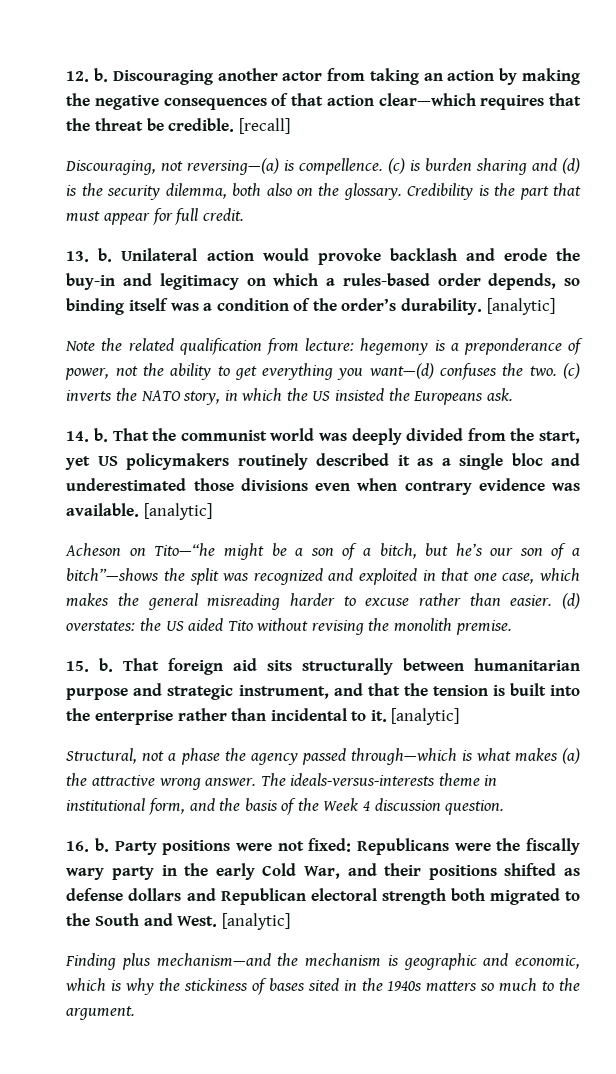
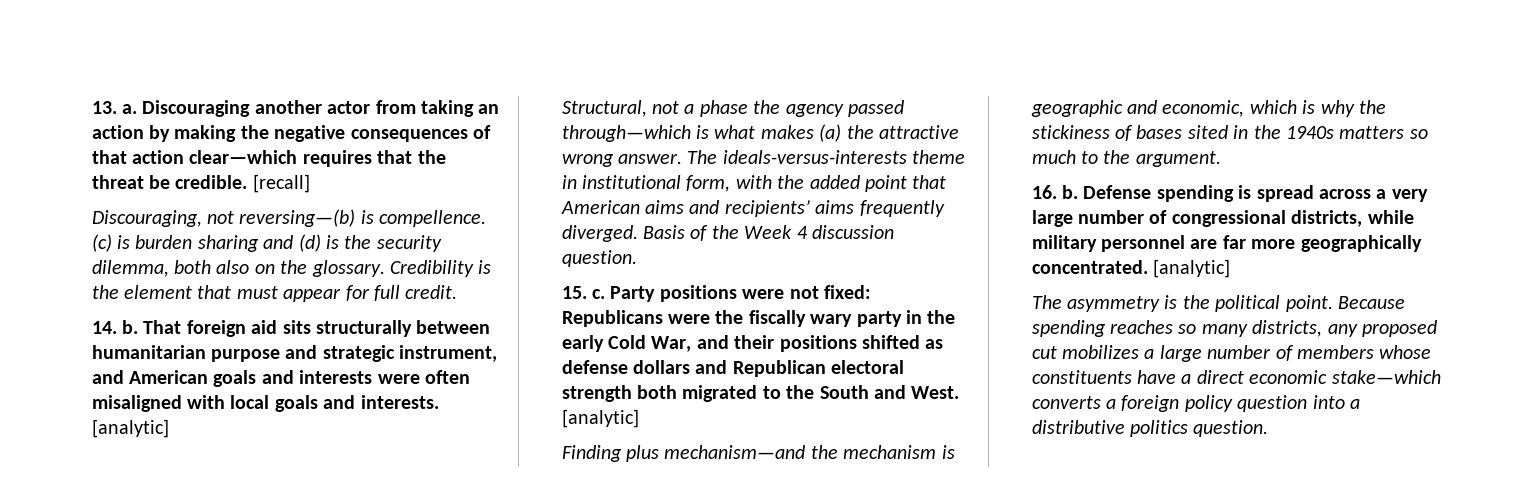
[66,68,109,82] 12. b. -> [91,101,138,114] 13. a.
[187,158,280,175] reversing—(a) -> [239,209,356,227] reversing—(b)
[519,186,549,200] part -> [124,285,193,299] element
[66,248,580,265] [66,273,581,290] [66,298,555,315] [65,338,583,355] [65,363,580,380] [66,388,513,405] [66,428,580,445] [65,453,580,470] [66,478,580,495] [66,503,212,520] [65,543,580,560] [66,568,580,585] [66,593,580,610] [66,618,512,635] [66,661,90,672] 13. b. Unilateral action would provoke backlash and erode the buy-in and legitimacy on which a rules-based order depends, so binding itself was a condition of the order’s durability. [analytic] // Note the related qualification from lecture: hegemony is a preponderance of power, not the ability to get everything you want—(d) confuses the two. (c) inverts the NATO story, in which the US insisted the Europeans ask. // 14. b. That the communist world was deeply divided from the start, yet US policymakers routinely described it as a single bloc and underestimated those divisions even when contrary evidence was available. [analytic] // Acheson on Tito—“he might be a son of a bitch, but he’s our son of a bitch”—shows the split was recognized and exploited in that one case, which makes the general misreading harder to excuse rather than easier. (d) overstates: the US aided Tito without revising the monolith premise. // 15. -> [91,321,117,334] 14.
[367,683,581,696] [66,708,387,725] that the tension is built into the enterprise rather than incidental to it. -> [129,370,471,387] [91,395,439,412] American goals and interests were often misaligned with local goals and interests.
[189,798,278,811] and the basis -> [735,175,947,192] [560,200,945,217] [561,225,686,242] with the added point that American aims and recipients’ aims frequently diverged. Basis
[66,838,109,852] 16. b. -> [561,286,606,299] 15. c.
(136, 1013) none -> [1031,185,1428,202] [1031,210,1414,227] [1031,235,1422,252] [1031,259,1231,278] [1031,295,1406,312] [1031,320,1438,337] [1031,345,1432,362] [1031,370,1441,384] [1031,395,1361,412] [1031,420,1269,437] // 16. b. Defense spending is spread across a very large number of congressional districts, while military personnel are far more geographically concentrated. [analytic] // The asymmetry is the political point. Because spending reaches so many districts, any proposed cut mobilizes a large number of members whose constituents have a direct economic stake—which converts a foreign policy question into a distributive politics question.

